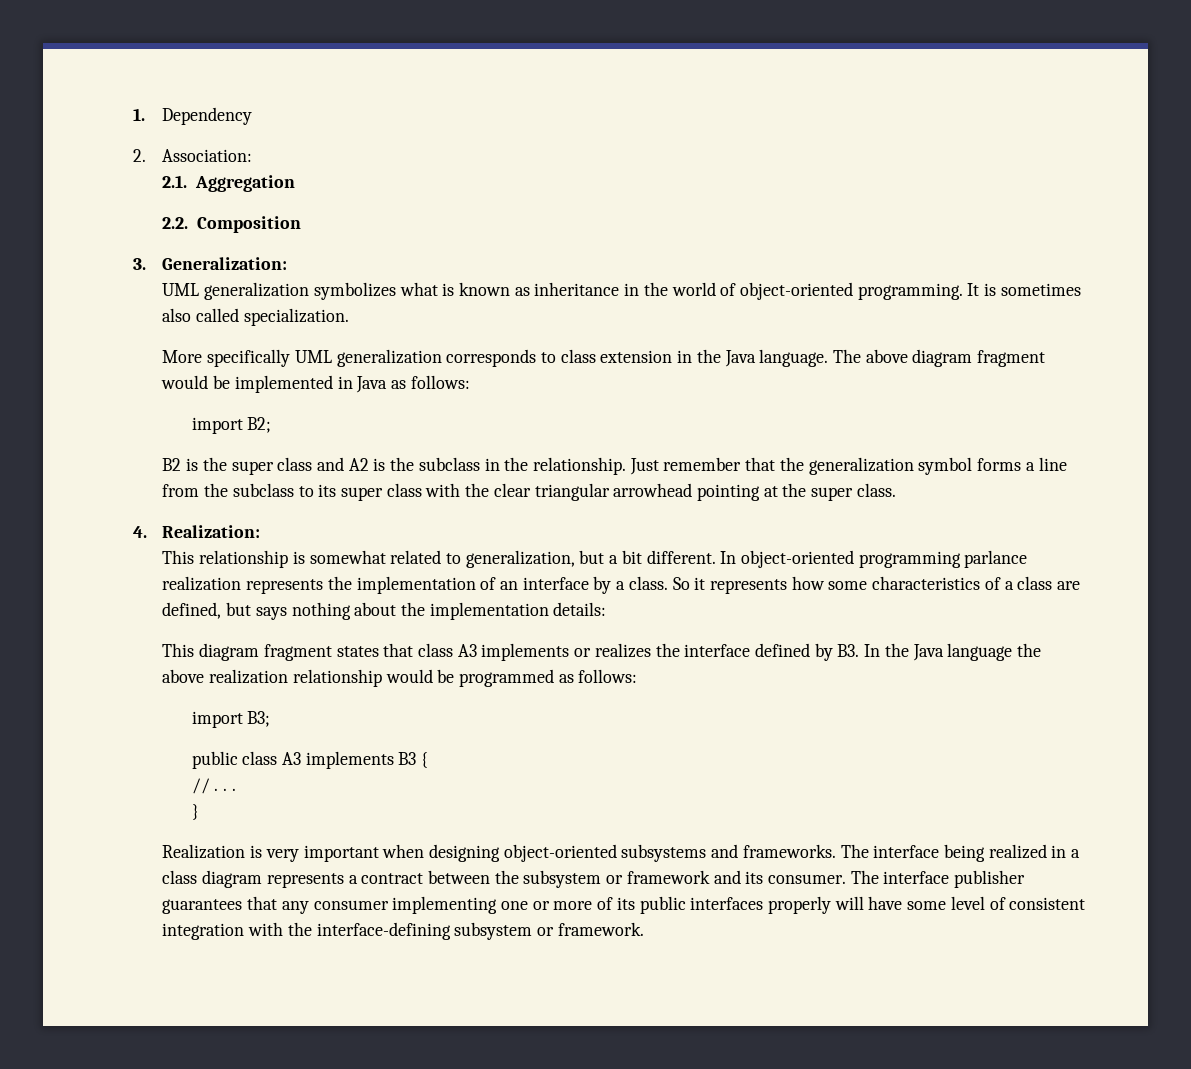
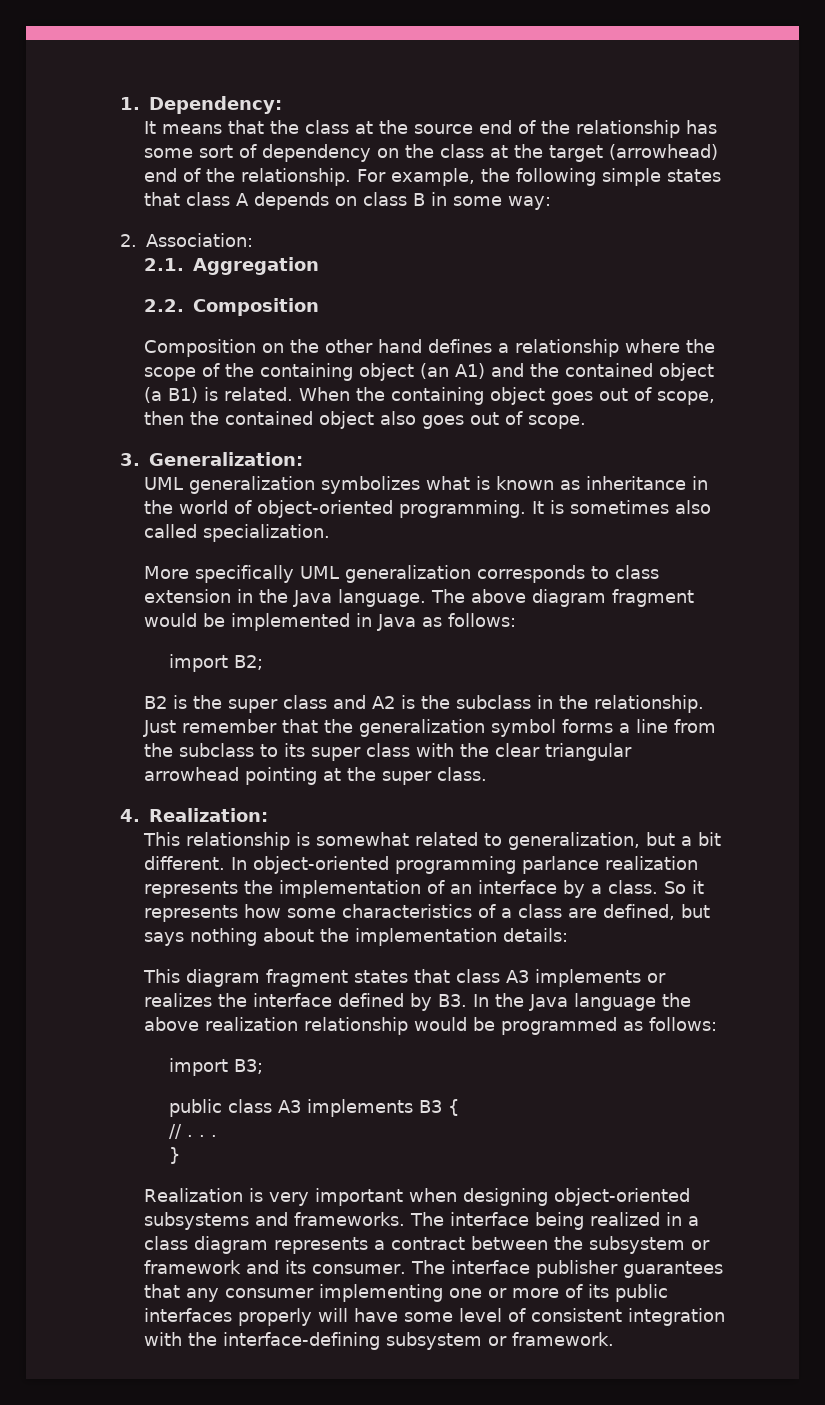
[162,107,253,125] Dependency -> [148,96,282,114] [144,120,718,138] [144,144,719,162] [144,168,722,186] [144,192,552,210] Dependency: // It means that the class at the source end of the relationship has some sort of dependency on the class at the target (arrowhead) end of the relationship. For example, the following simple states that class A depends on class B in some way:
(302, 224) none -> [144,339,716,357] [144,363,715,381] [144,387,716,405] [144,411,587,429] // Composition on the other hand defines a relationship where the scope of the containing object (an A1) and the contained object (a B1) is related. When the containing object goes out of scope, then the contained object also goes out of scope.

